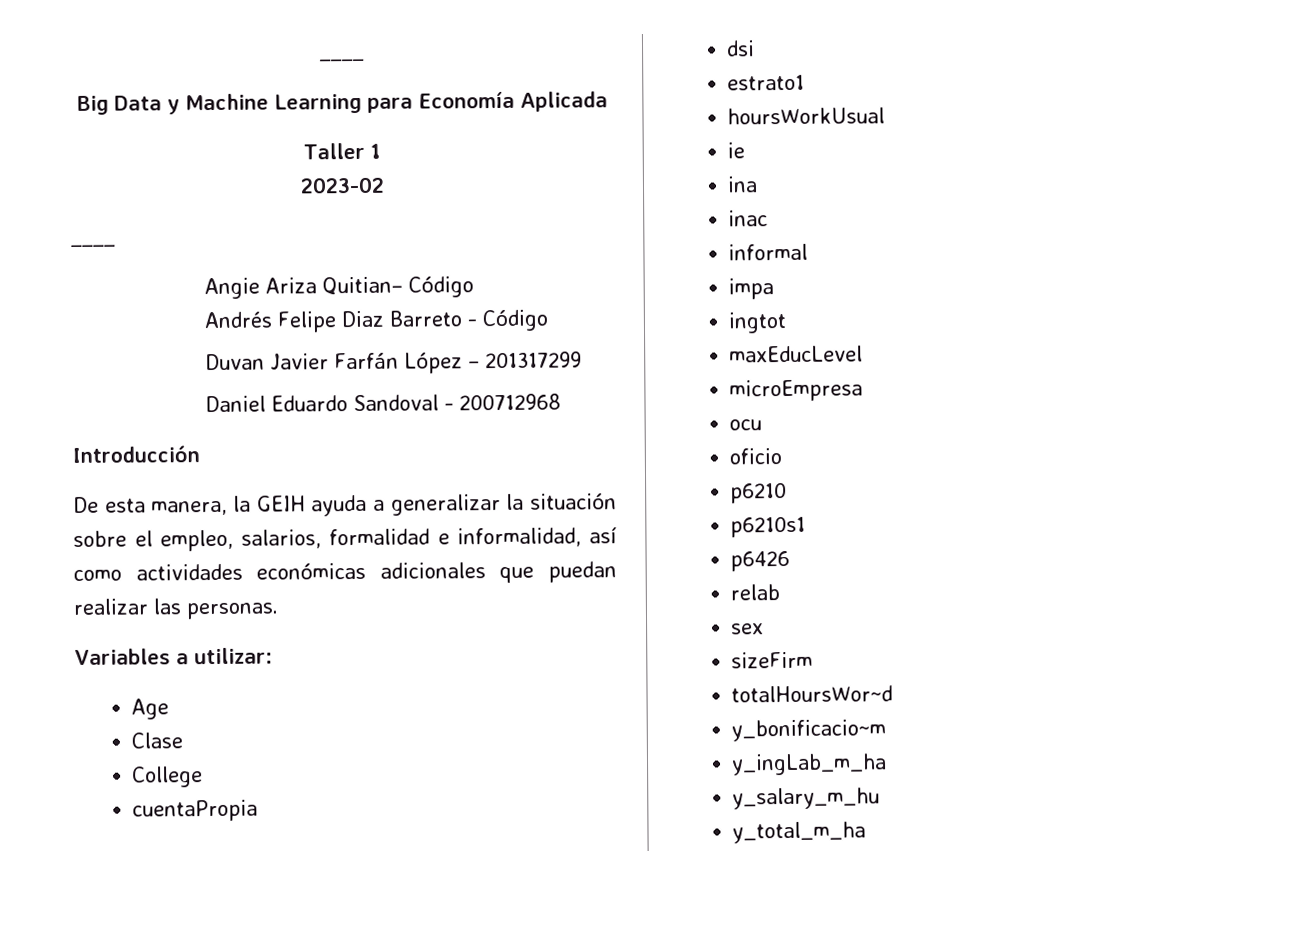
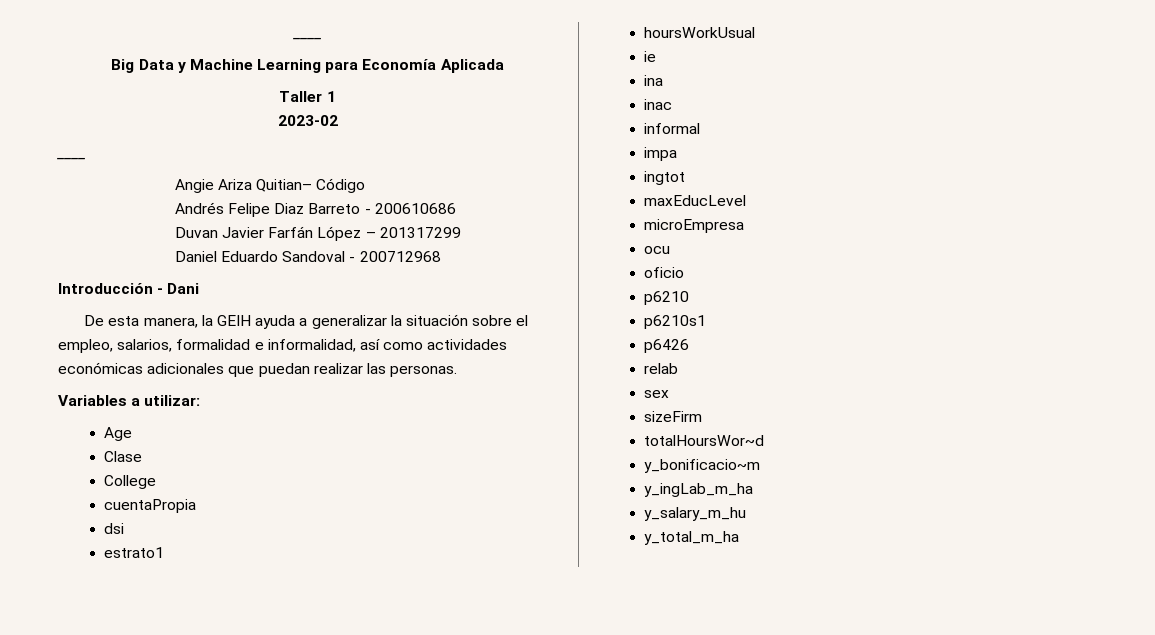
[481,309,548,332] Código -> [374,203,456,214] 200610686
(200, 454) none -> [157,283,200,294] - Dani

